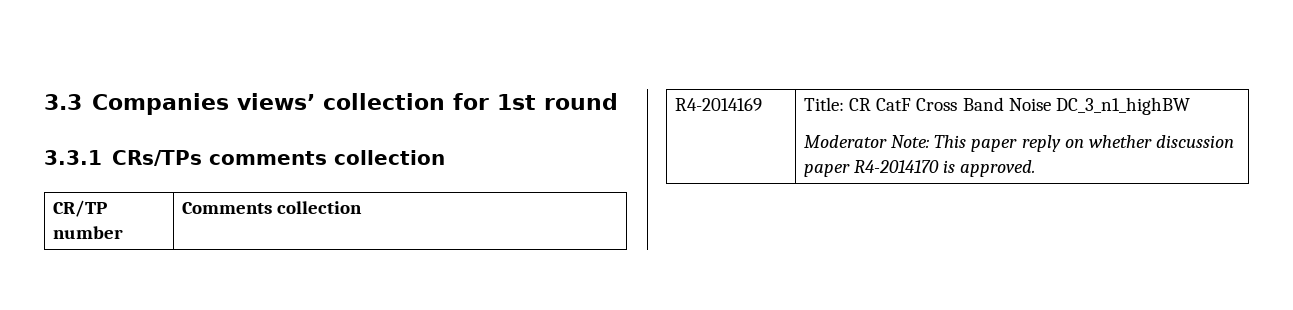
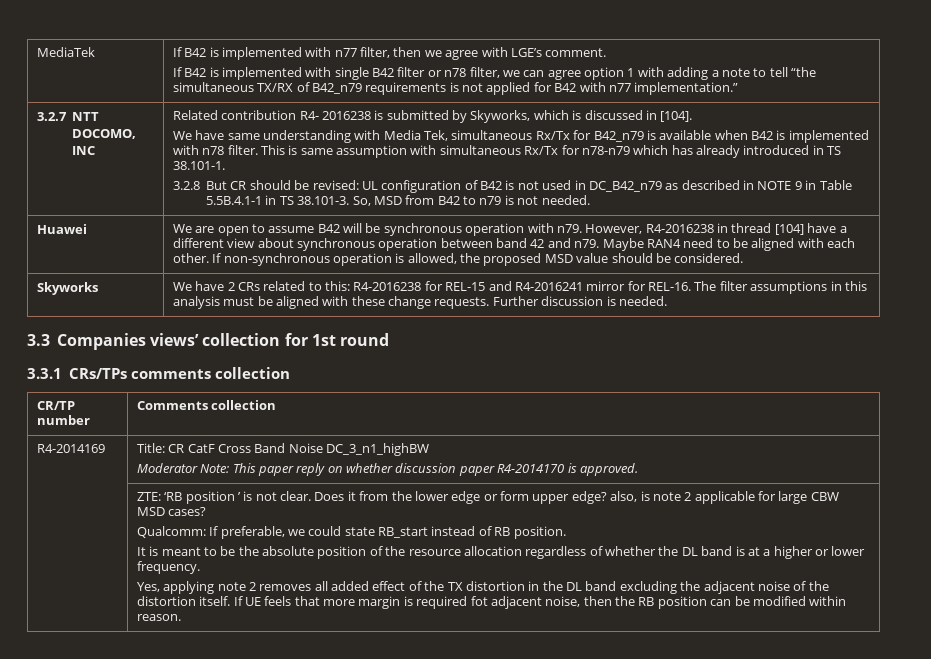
(44, 102) none -> [36,47,95,57] [172,47,607,60] [172,67,817,80] [172,82,739,95] [36,112,100,121] [72,129,137,139] [72,146,96,155] [172,110,693,123] [172,130,869,143] [172,145,842,158] [172,161,225,170] [172,180,852,193] [206,195,590,206] [36,224,87,234] [172,223,847,236] [172,238,856,251] [172,253,744,266] [36,282,98,295] [172,281,867,294] [172,296,667,309] MediaTek | If B42 is implemented with n77 filter, then we agree with LGE’s comment. // If B42 is implemented with single B42 filter or n78 filter, we can agree option 1 with adding a note to tell “the simultaneous TX/RX of B42_n79 requirements is not applied for B42 with n77 implementation.” // 3.2.7 NTT DOCOMO, INC | Related contribution R4- 2016238 is submitted by Skyworks, which is discussed in [104]. // We have same understanding with Media Tek, simultaneous Rx/Tx for B42_n79 is available when B42 is implemented with n78 filter. This is same assumption with simultaneous Rx/Tx for n78-n79 which has already introduced in TS 38.101-1. // 3.2.8 But CR should be revised: UL configuration of B42 is not used in DC_B42_n79 as described in NOTE 9 in Table 5.5B.4.1-1 in TS 38.101-3. So, MSD from B42 to n79 is not needed. // Huawei | We are open to assume B42 will be synchronous operation with n79. However, R4-2016238 in thread [104] have a different view about synchronous operation between band 42 and n79. Maybe RAN4 need to be aligned with each other. If non-synchronous operation is allowed, the proposed MSD value should be considered. // Skyworks | We have 2 CRs related to this: R4-2016238 for REL-15 and R4-2016241 mirror for REL-16. The filter assumptions in this analysis must be aligned with these change requests. Further discussion is needed. //
(1036, 168) none -> [136,491,839,504] [136,507,207,516] [136,526,566,539] [136,546,866,559] [136,561,200,574] [136,581,829,594] [136,596,847,609] [136,614,181,621] // | ZTE: ‘RB position ’ is not clear. Does it from the lower edge or form upper edge? also, is note 2 applicable for large CBW MSD cases? // Qualcomm: If preferable, we could state RB_start instead of RB position. // It is meant to be the absolute position of the resource allocation regardless of whether the DL band is at a higher or lower frequency. // Yes, applying note 2 removes all added effect of the TX distortion in the DL band excluding the adjacent noise of the distortion itself. If UE feels that more margin is required fot adjacent noise, then the RB position can be modified within reason.

